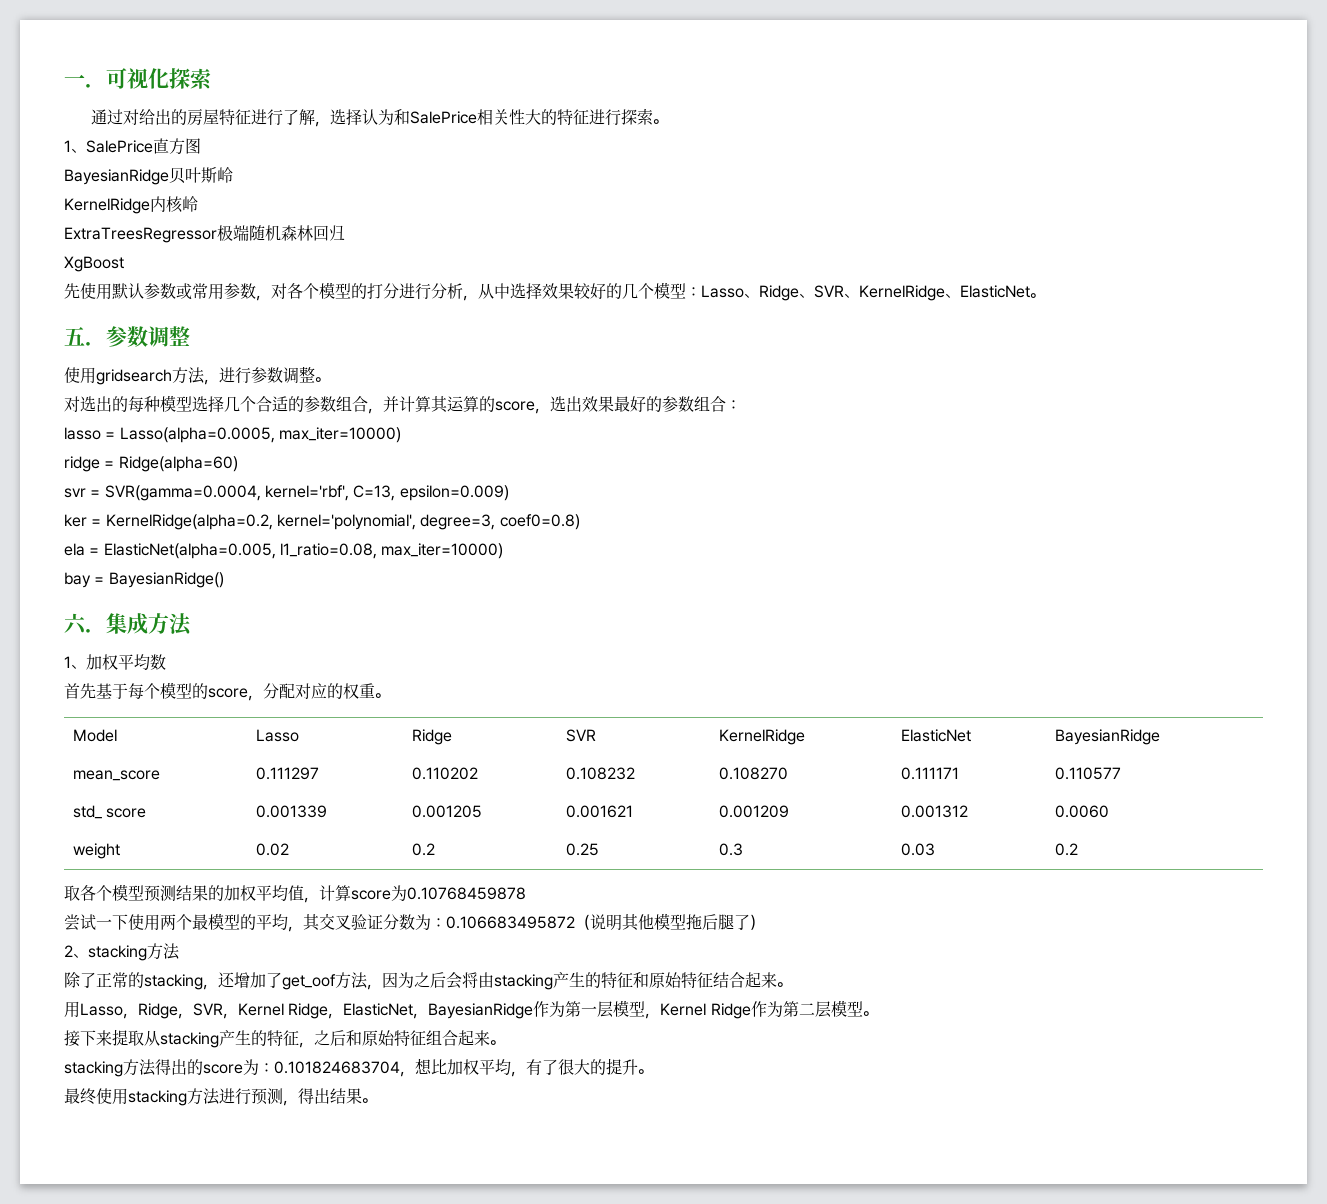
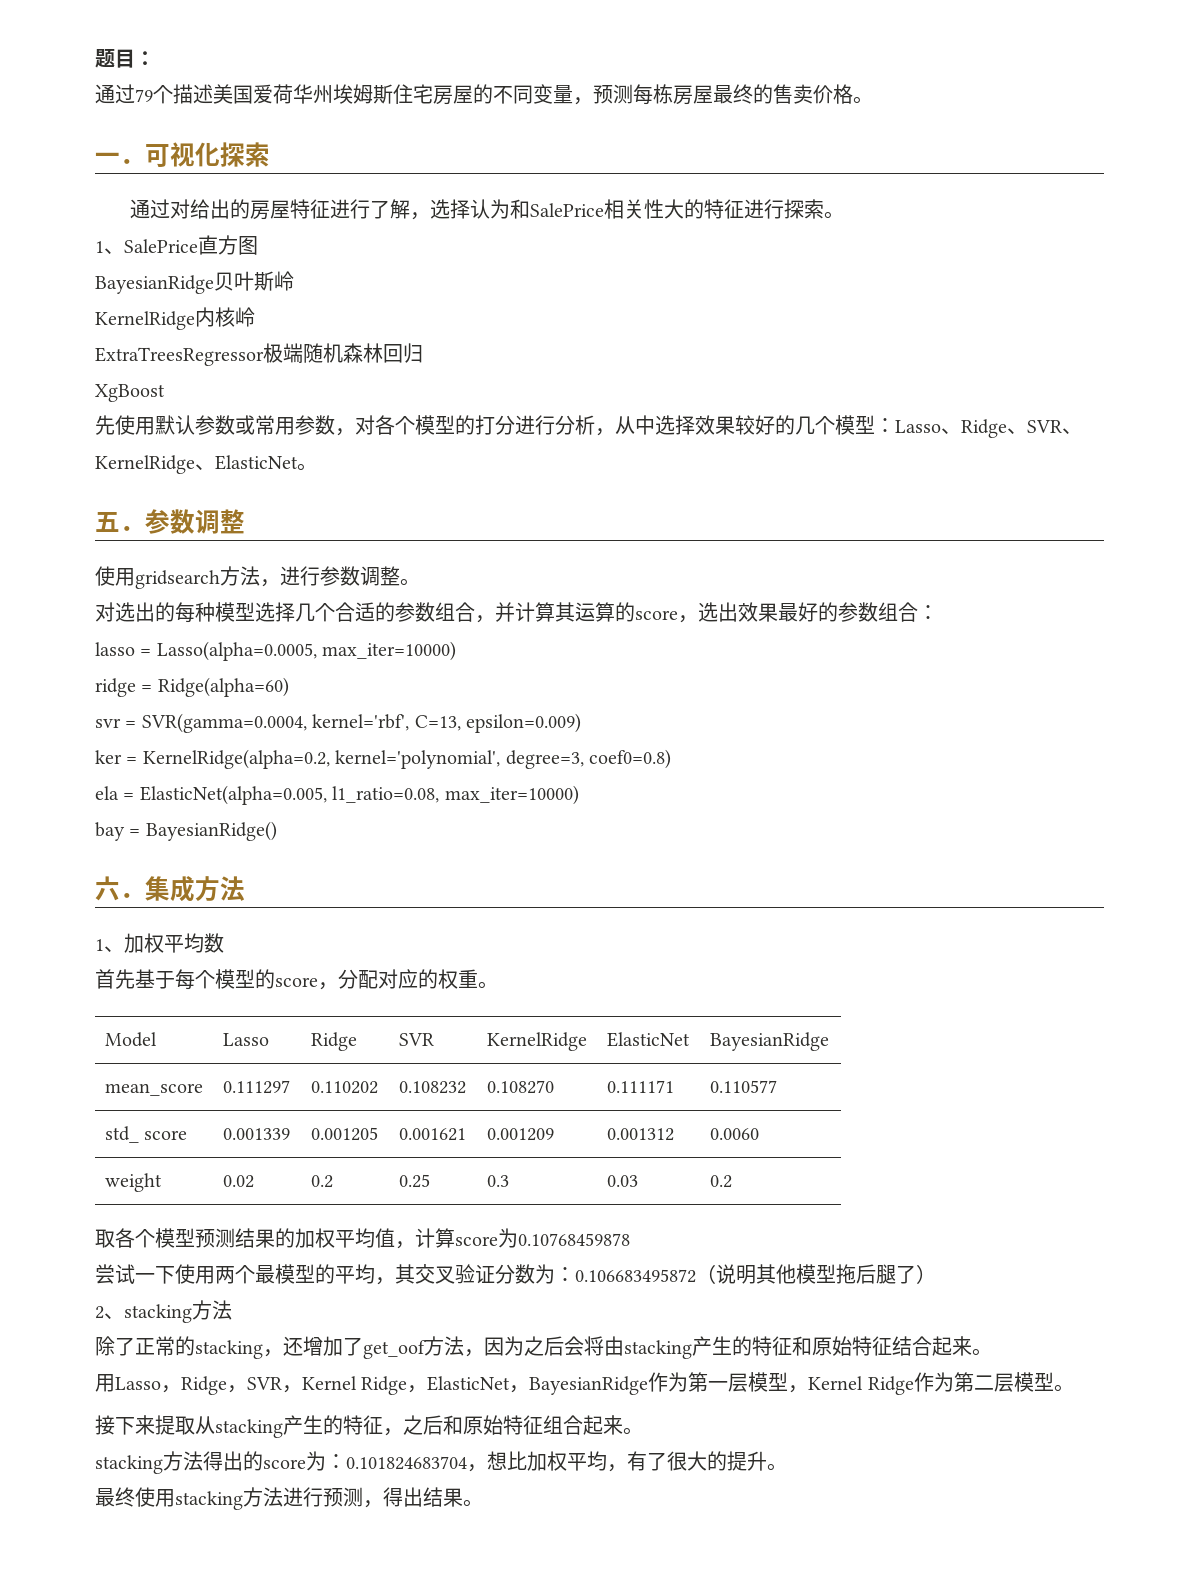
(64, 80) none -> [95,49,155,68] [95,84,873,105] 题目： // 通过79个描述美国爱荷华州埃姆斯住宅房屋的不同变量，预测每栋房屋最终的售卖价格。 //

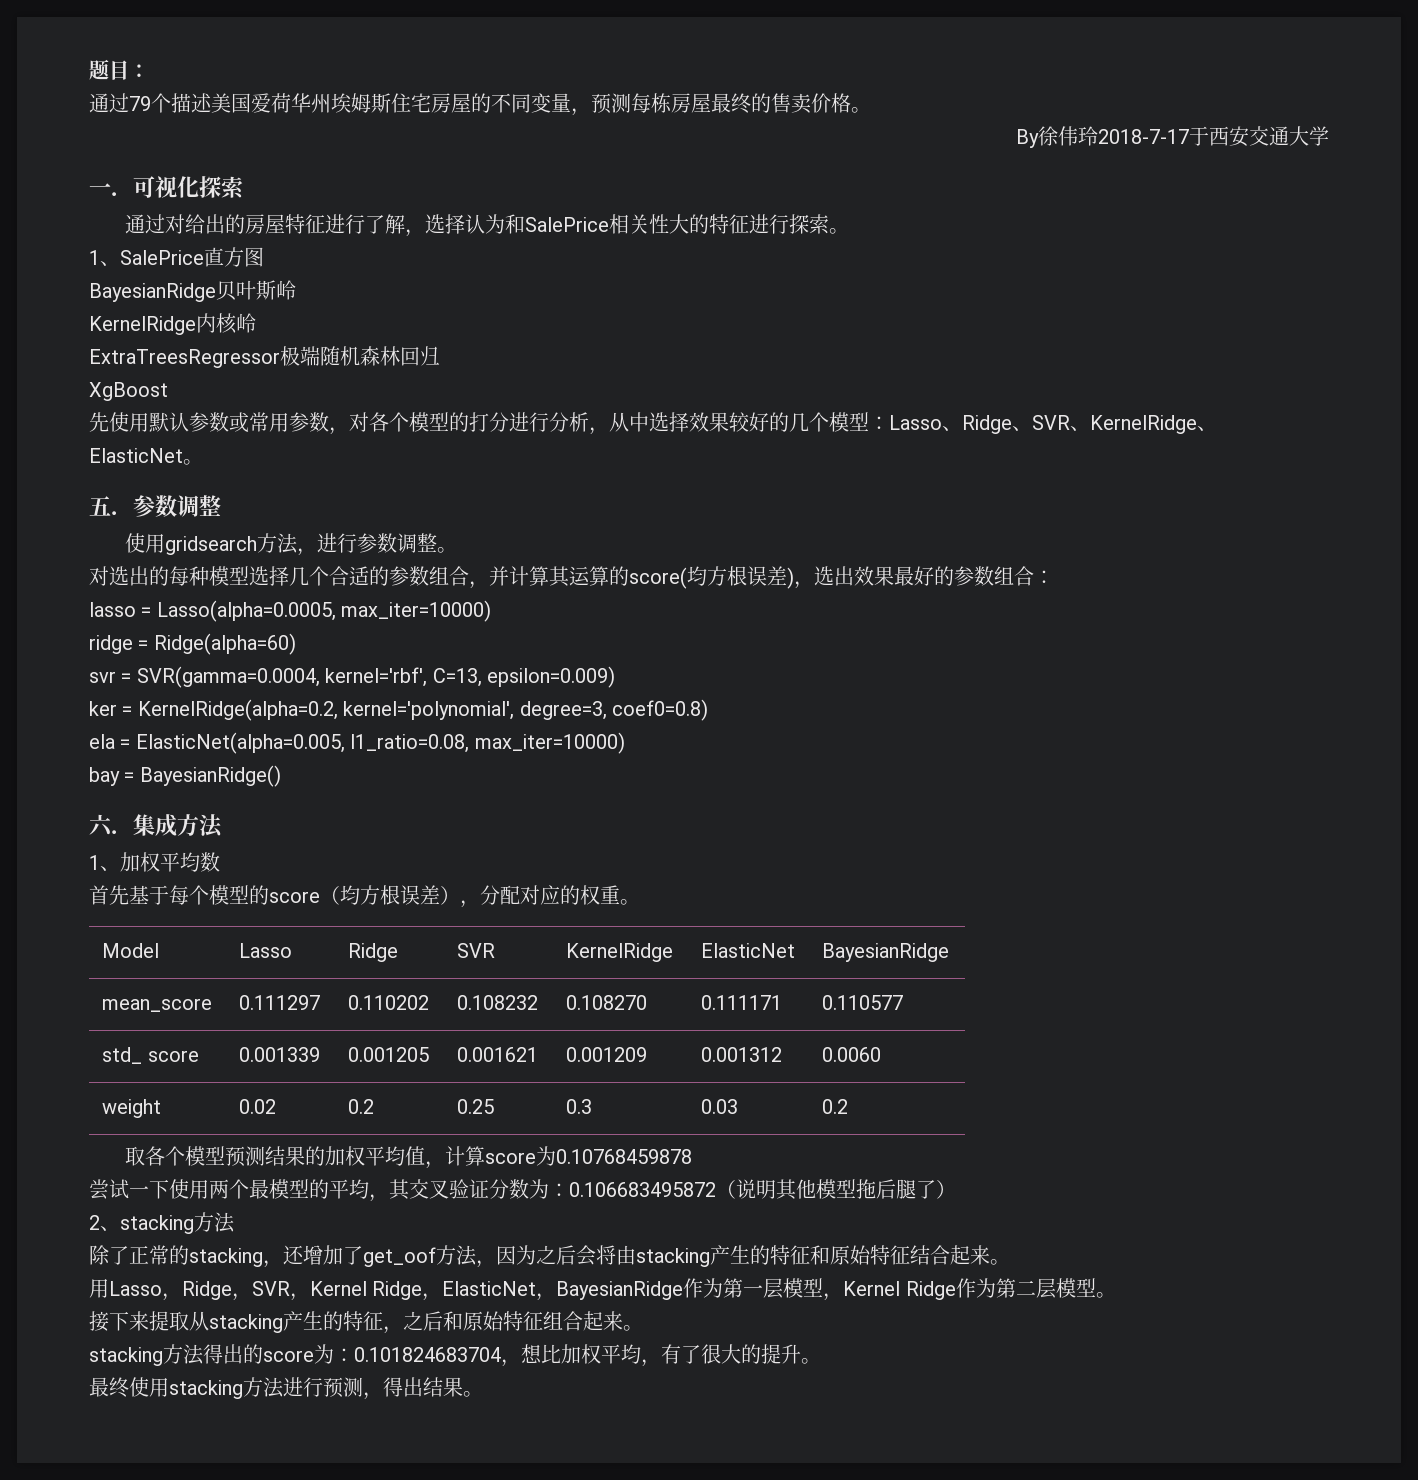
(873, 100) none -> [1016,126,1329,148] // By徐伟玲2018-7-17于西安交通大学
[635,610,678,620] score -> [629,566,794,589] score(均方根误差)
(318, 982) none -> [320,885,460,905] （均方根误差）

